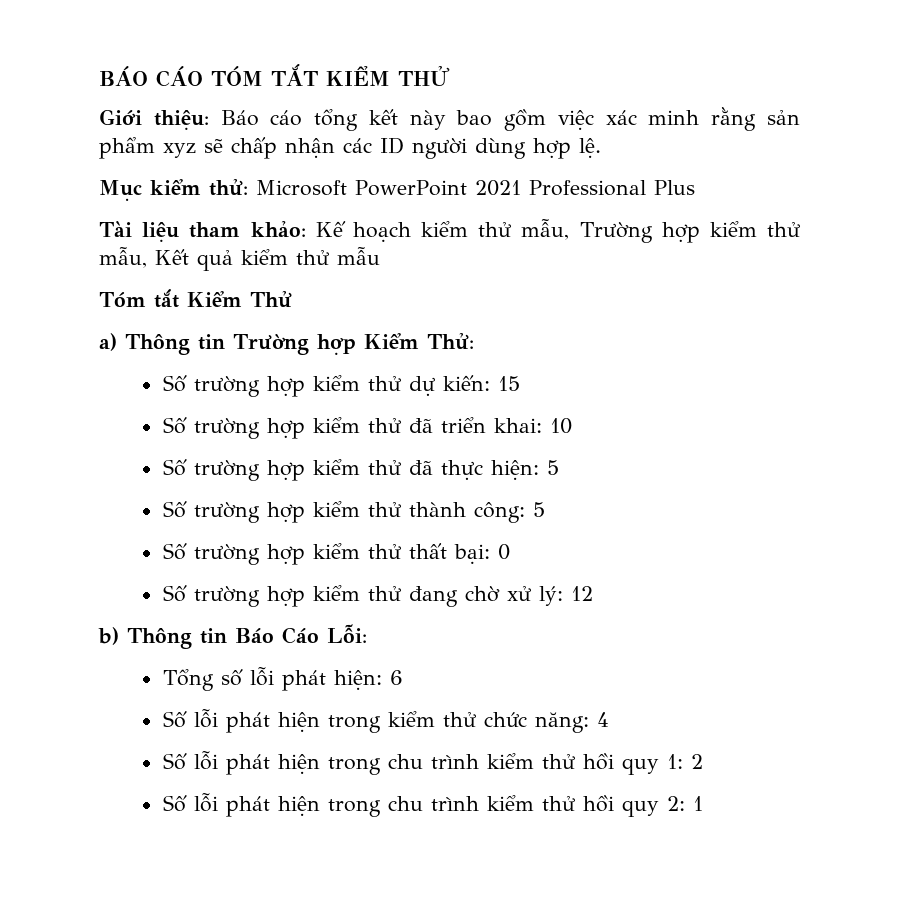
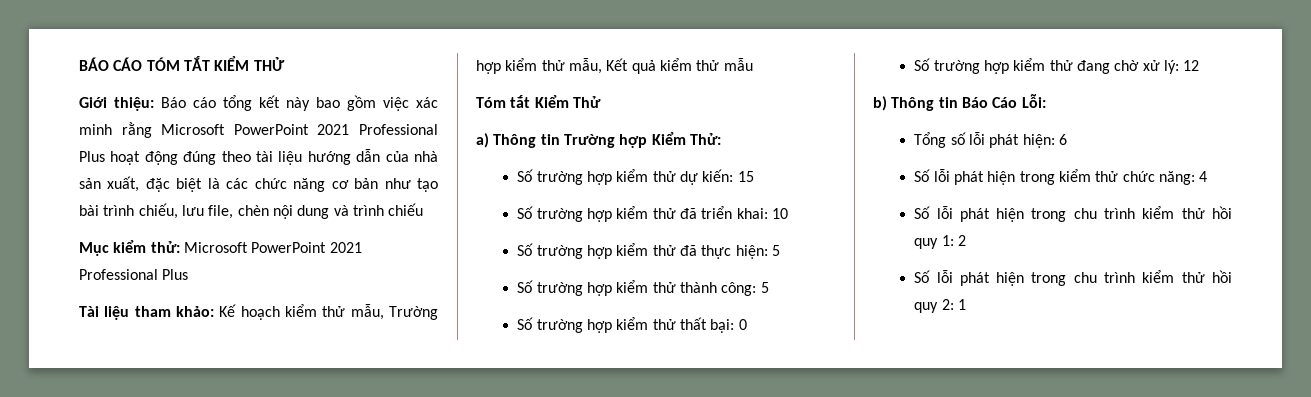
[766,110,800,125] [99,137,601,159] sản phẩm xyz sẽ chấp nhận các ID người dùng hợp lệ. -> [161,124,438,135] [79,149,438,165] [79,176,438,192] [79,203,424,219] Microsoft PowerPoint 2021 Professional Plus hoạt động đúng theo tài liệu hướng dẫn của nhà sản xuất, đặc biệt là các chức năng cơ bản như tạo bài trình chiếu, lưu file, chèn nội dung và trình chiếu

